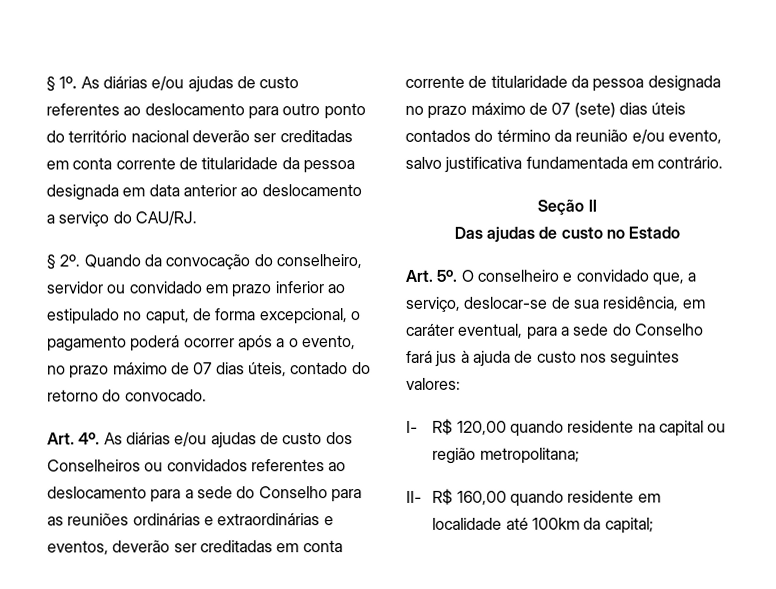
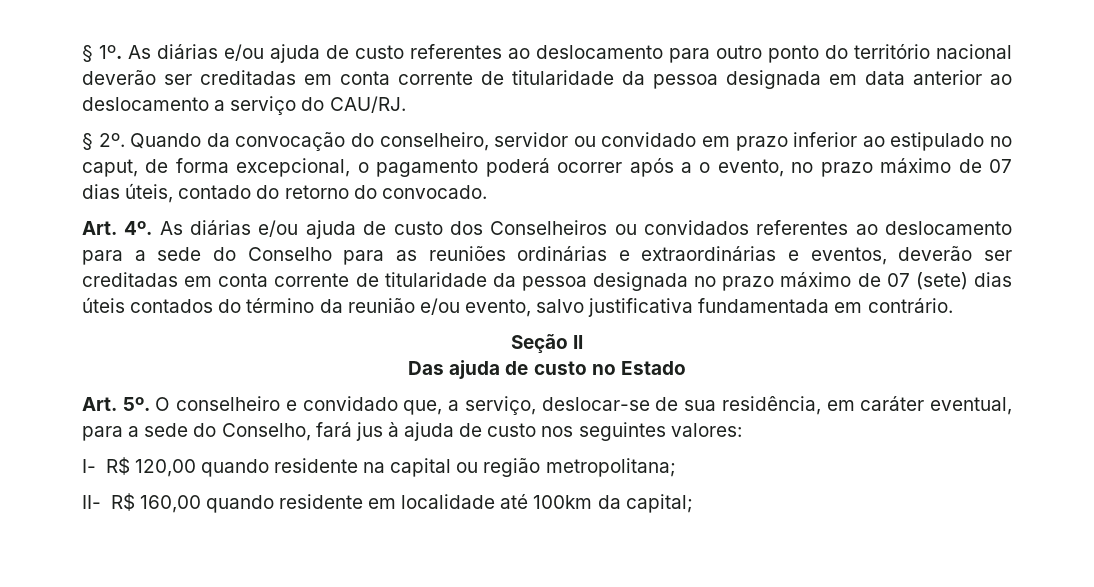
[187,76,234,93] ajudas -> [270,44,320,63] ajuda
[210,432,257,449] ajudas -> [305,220,356,239] ajuda
[486,226,536,242] ajudas -> [449,360,501,379] ajuda
[634,323,704,336] Conselho -> [221,423,311,441] Conselho,

